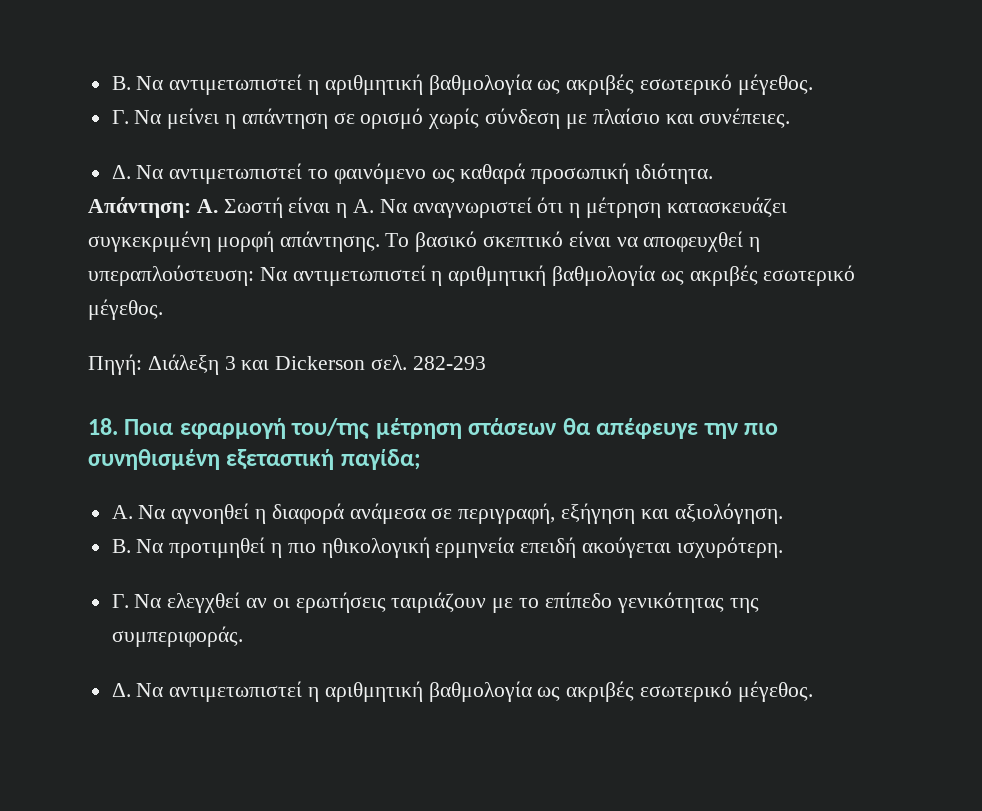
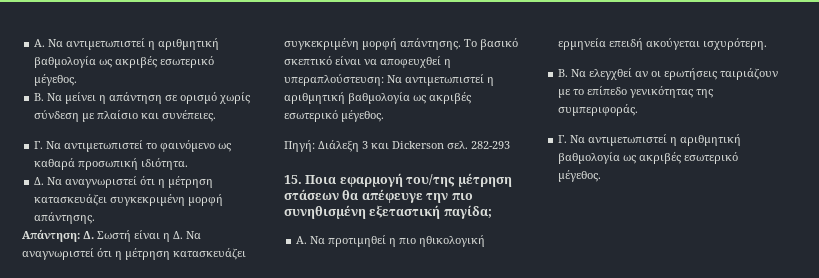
[111,74,813,95] [111,110,129,124] Β. Να αντιμετωπιστεί η αριθμητική βαθμολογία ως ακριβές εσωτερικό μέγεθος. // Γ. -> [34,38,220,50] [34,56,215,68] [34,74,78,86] [34,93,45,101] Α. Να αντιμετωπιστεί η αριθμητική βαθμολογία ως ακριβές εσωτερικό μέγεθος. // Β.
[111,165,131,179] Δ. -> [34,141,44,149] Γ.
(714, 173) none -> [34,176,214,188] [34,194,224,206] [34,212,96,224] // Δ. Να αναγνωριστεί ότι η μέτρηση κατασκευάζει συγκεκριμένη μορφή απάντησης.
[196,199,218,213] Α. -> [83,231,94,239] Δ.
[353,199,375,213] Α. -> [173,231,183,239] Δ.
[88,418,118,435] 18. -> [284,175,302,184] 15.
[171,503,783,524] [111,539,164,553] αγνοηθεί η διαφορά ανάμεσα σε περιγραφή, εξήγηση και αξιολόγηση. // Β. Να -> (326, 240) none
[111,594,129,608] Γ. -> [558,69,569,77] Β.
[111,683,131,697] Δ. -> [558,135,568,143] Γ.

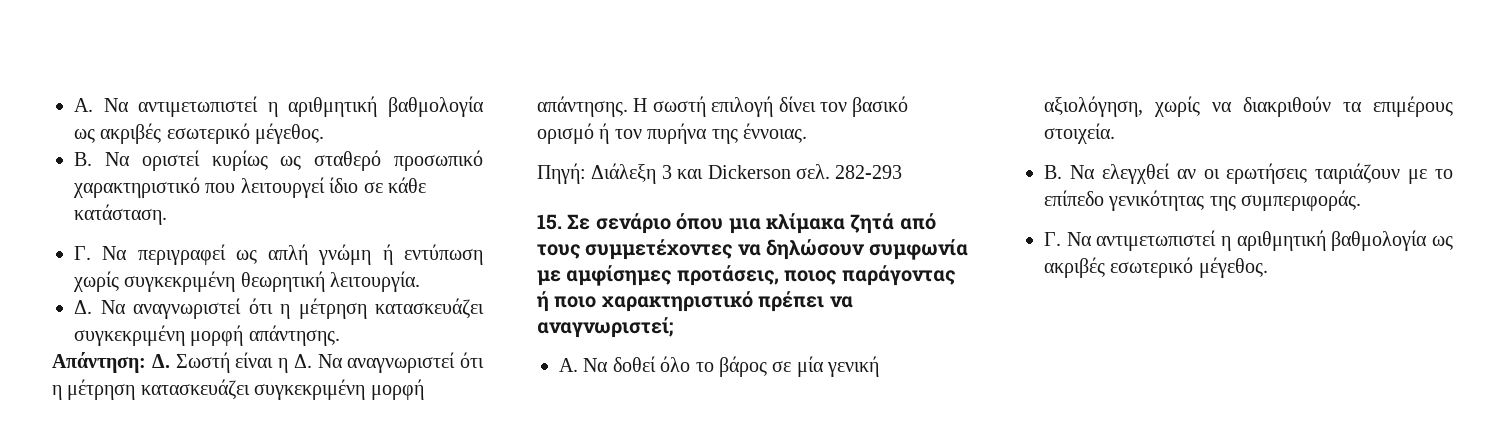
[65,92,251,104] [34,110,217,122] [34,140,232,152] [34,158,189,170] μείνει η απάντηση σε ορισμό χωρίς σύνδεση με πλαίσιο και συνέπειες. // Γ. Να αντιμετωπιστεί το φαινόμενο ως καθαρά προσωπική ιδιότητα. -> [141,150,483,171] [73,177,426,198] [74,204,167,225] [74,244,483,265] [73,271,421,292] οριστεί κυρίως ως σταθερό προσωπικό χαρακτηριστικό που λειτουργεί ίδιο σε κάθε κατάσταση. // Γ. Να περιγραφεί ως απλή γνώμη ή εντύπωση χωρίς συγκεκριμένη θεωρητική λειτουργία.
[464,38,518,50] [284,56,451,68] [284,74,494,86] [284,92,471,104] [284,110,384,122] Το βασικό σκεπτικό είναι να αποφευχθεί η υπεραπλούστευση: Να αντιμετωπιστεί η αριθμητική βαθμολογία ως ακριβές εσωτερικό μέγεθος. -> [633,96,909,117] [537,123,807,144] Η σωστή επιλογή δίνει τον βασικό ορισμό ή τον πυρήνα της έννοιας.
[305,173,512,187] [284,189,473,203] [284,205,492,219] [296,235,486,247] [558,38,768,50] Ποια εφαρμογή του/της μέτρηση στάσεων θα απέφευγε την πιο συνηθισμένη εξεταστική παγίδα; // Α. Να προτιμηθεί η πιο ηθικολογική ερμηνεία επειδή ακούγεται ισχυρότερη. -> [567,213,936,234] [537,239,968,260] [537,265,955,286] [536,291,853,312] [537,317,673,338] [559,356,880,377] [1044,96,1453,117] [1044,123,1115,144] Σε σενάριο όπου μια κλίμακα ζητά από τους συμμετέχοντες να δηλώσουν συμφωνία με αμφίσημες προτάσεις, ποιος παράγοντας ή ποιο χαρακτηριστικό πρέπει να αναγνωριστεί; // Α. Να δοθεί όλο το βάρος σε μία γενική αξιολόγηση, χωρίς να διακριθούν τα επιμέρους στοιχεία.

